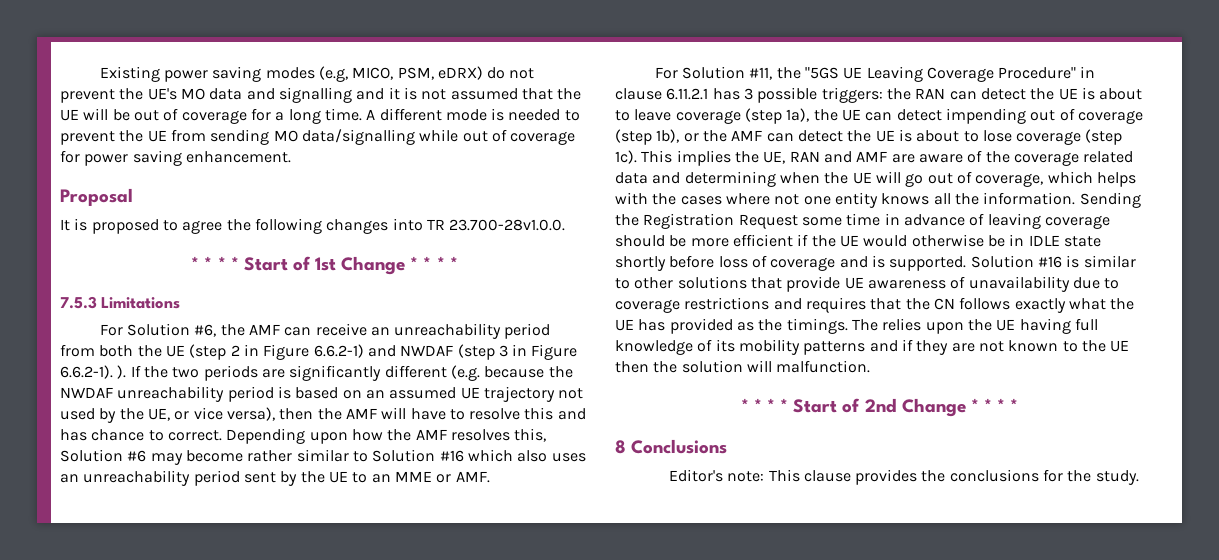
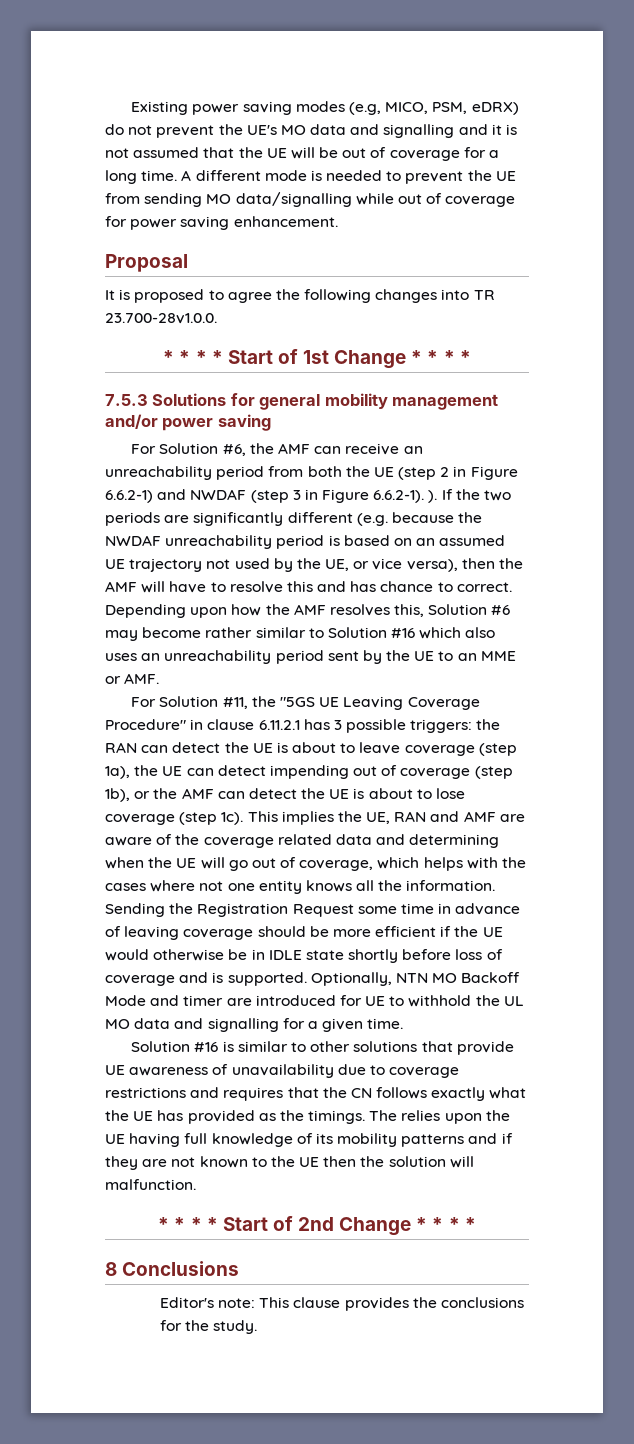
[101,297,181,309] Limitations -> [152,393,499,410] [105,414,271,431] Solutions for general mobility management and/or power saving
(967, 263) none -> [310,972,521,986] [105,995,524,1007] [105,1018,404,1032] Optionally, NTN MO Backoff Mode and timer are introduced for UE to withhold the UL MO data and signalling for a given time. //

